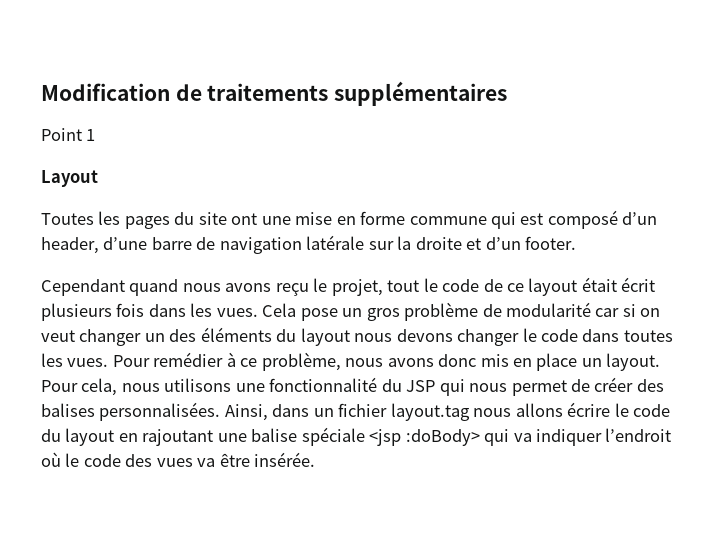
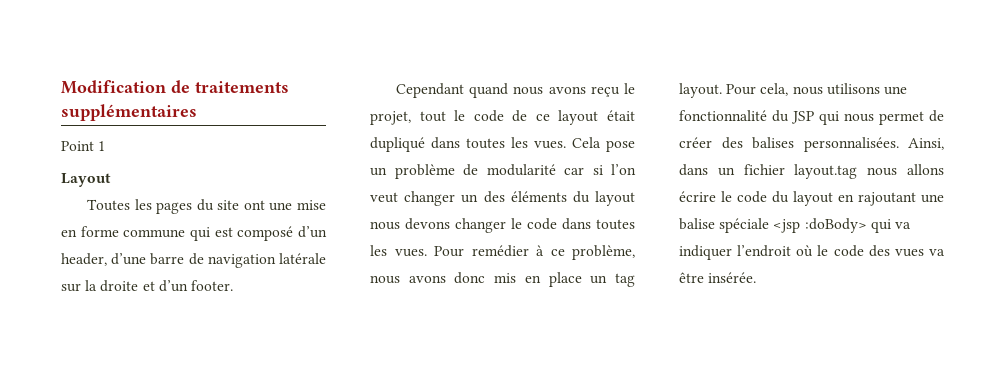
[621,277,656,292] [41,303,186,321] écrit plusieurs fois dans -> [370,137,505,152] dupliqué dans toutes
[366,308,400,321] gros -> (387, 171) none
[640,308,661,317] on -> [611,164,636,175] l’on
(602, 362) none -> [615,273,635,287] tag

